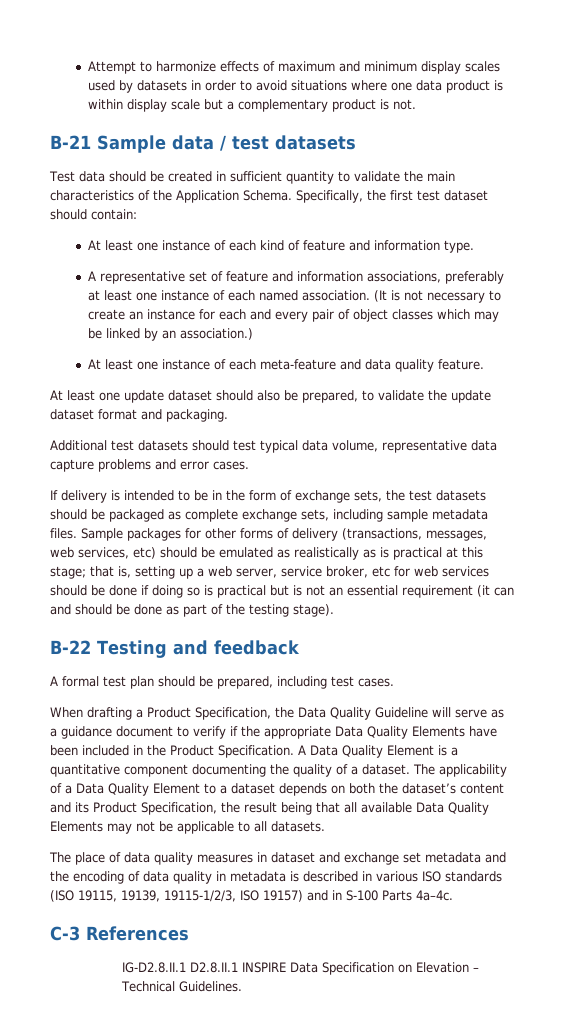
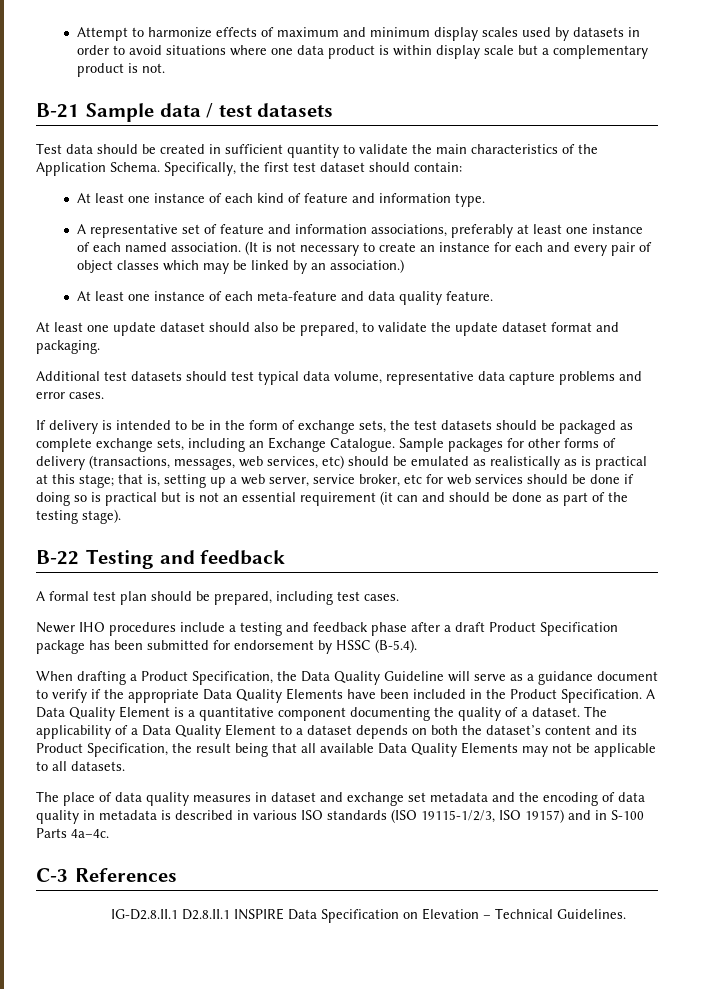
[387,509,488,522] [50,528,77,539] sample metadata files. -> [249,437,395,452] an Exchange Catalogue.
(394, 682) none -> [36,622,618,636] [36,639,417,654] // Newer IHO procedures include a testing and feedback phase after a draft Product Specification package has been submitted for endorsement by HSSC (B-5.4).
[78,890,160,902] 19115, 19139, -> (417, 816) none

